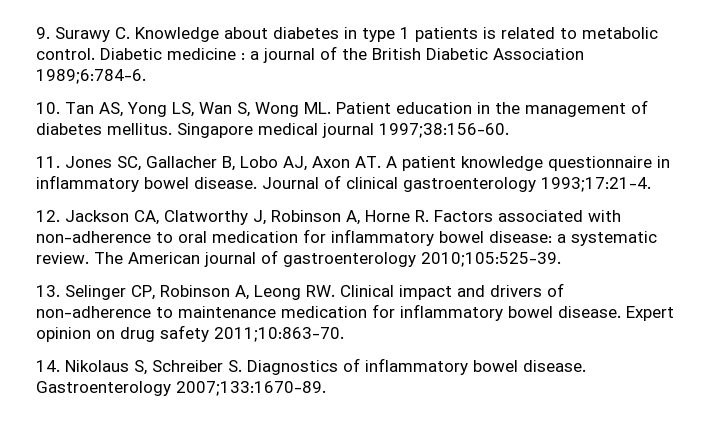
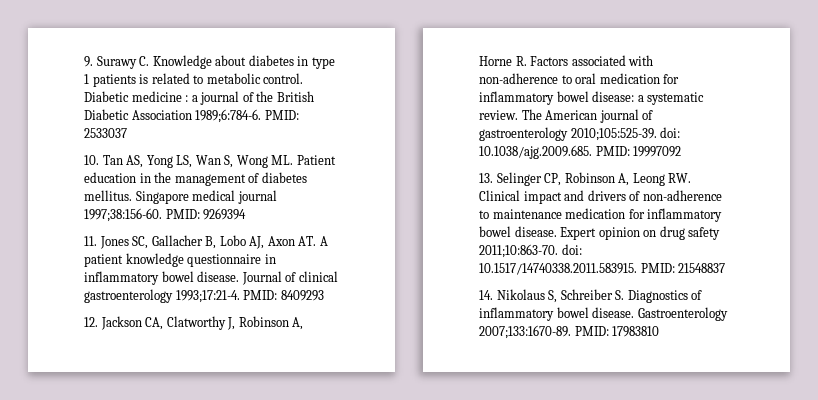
(146, 76) none -> [264,110,299,120] [84,128,127,138] PMID: 2533037
(509, 130) none -> [165,208,247,220] PMID: 9269394
(651, 184) none -> [243,290,324,301] PMID: 8409293
(561, 259) none -> [660,127,681,138] [479,145,682,159] doi: 10.1038/ajg.2009.685. PMID: 19997092
(344, 334) none -> [561,244,582,255] [479,263,726,275] doi: 10.1517/14740338.2011.583915. PMID: 21548837
(326, 388) none -> [574,326,660,337] PMID: 17983810

